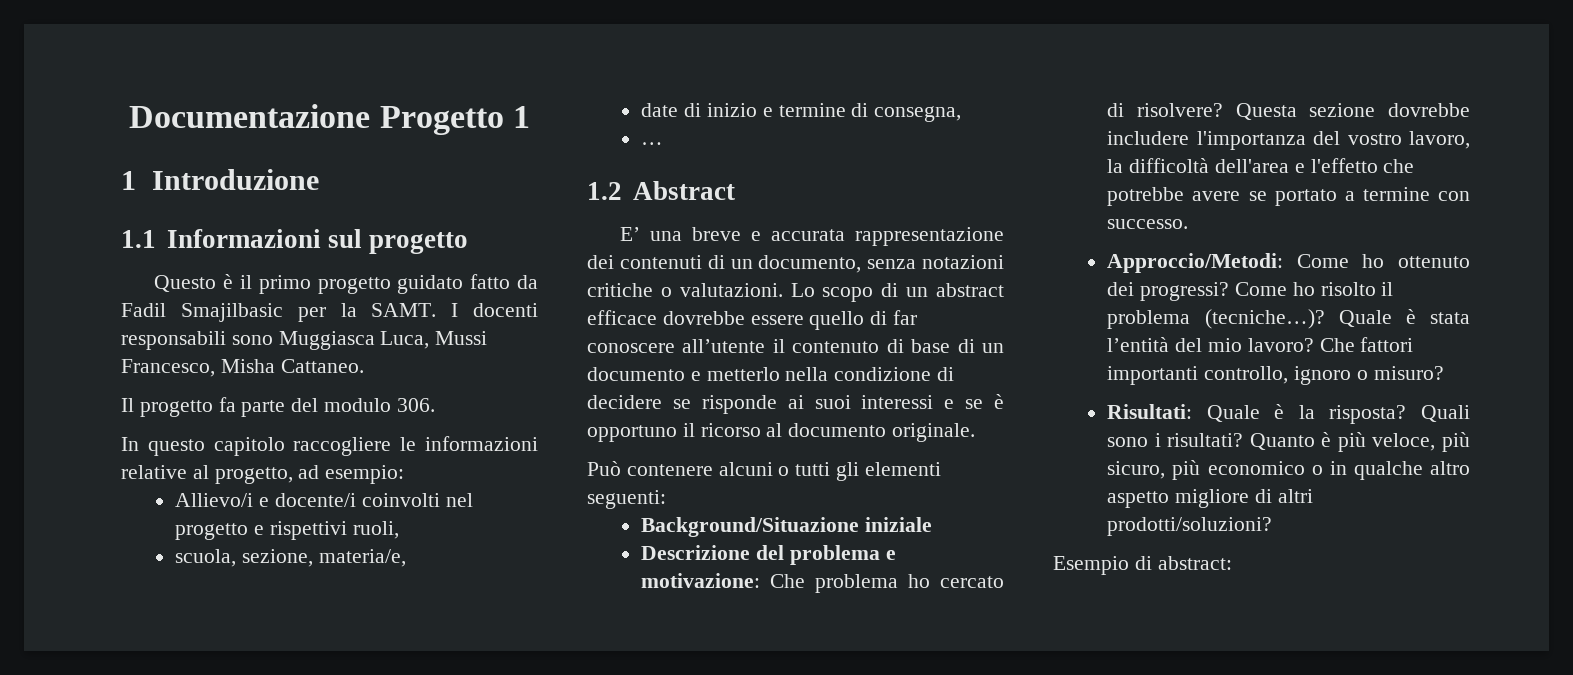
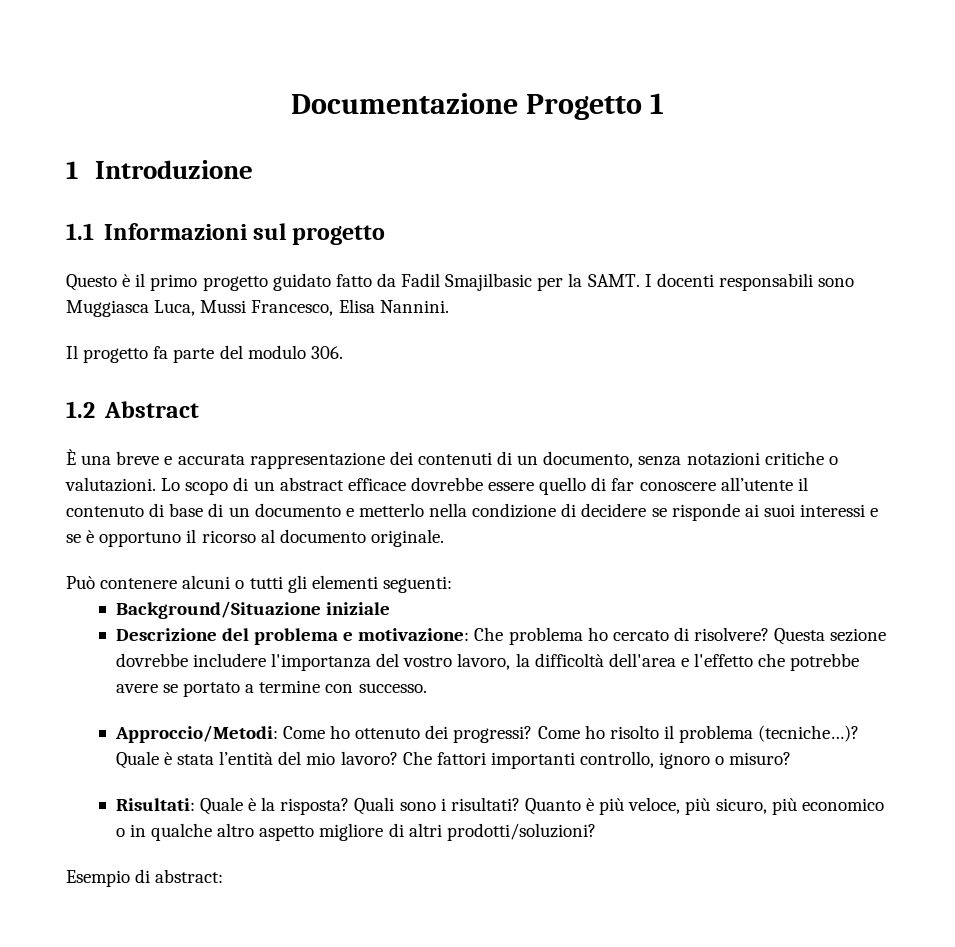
[220,359,364,373] Misha Cattaneo. -> [338,299,449,313] Elisa Nannini.
[121,436,538,456] [121,465,405,484] [175,493,473,507] [175,521,399,540] [175,549,406,567] [641,103,962,122] [641,142,664,145] // In questo capitolo raccogliere le informazioni relative al progetto, ad esempio: // Allievo/i e docente/i coinvolti nel progetto e rispettivi ruoli, // scuola, sezione, materia/e, // date di inizio e termine di consegna, // … -> (343, 352) none
[620,227,641,241] E’ -> [66,449,76,465] È

